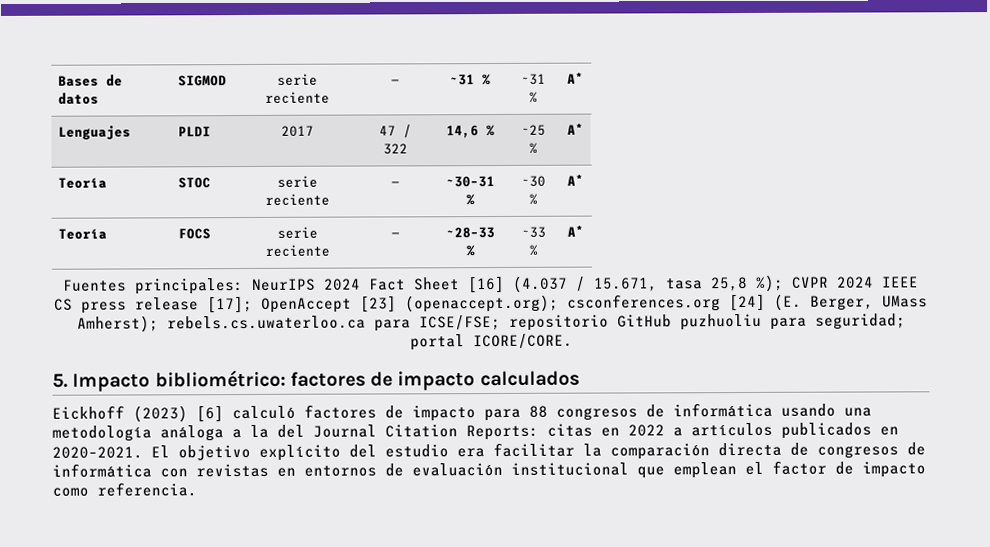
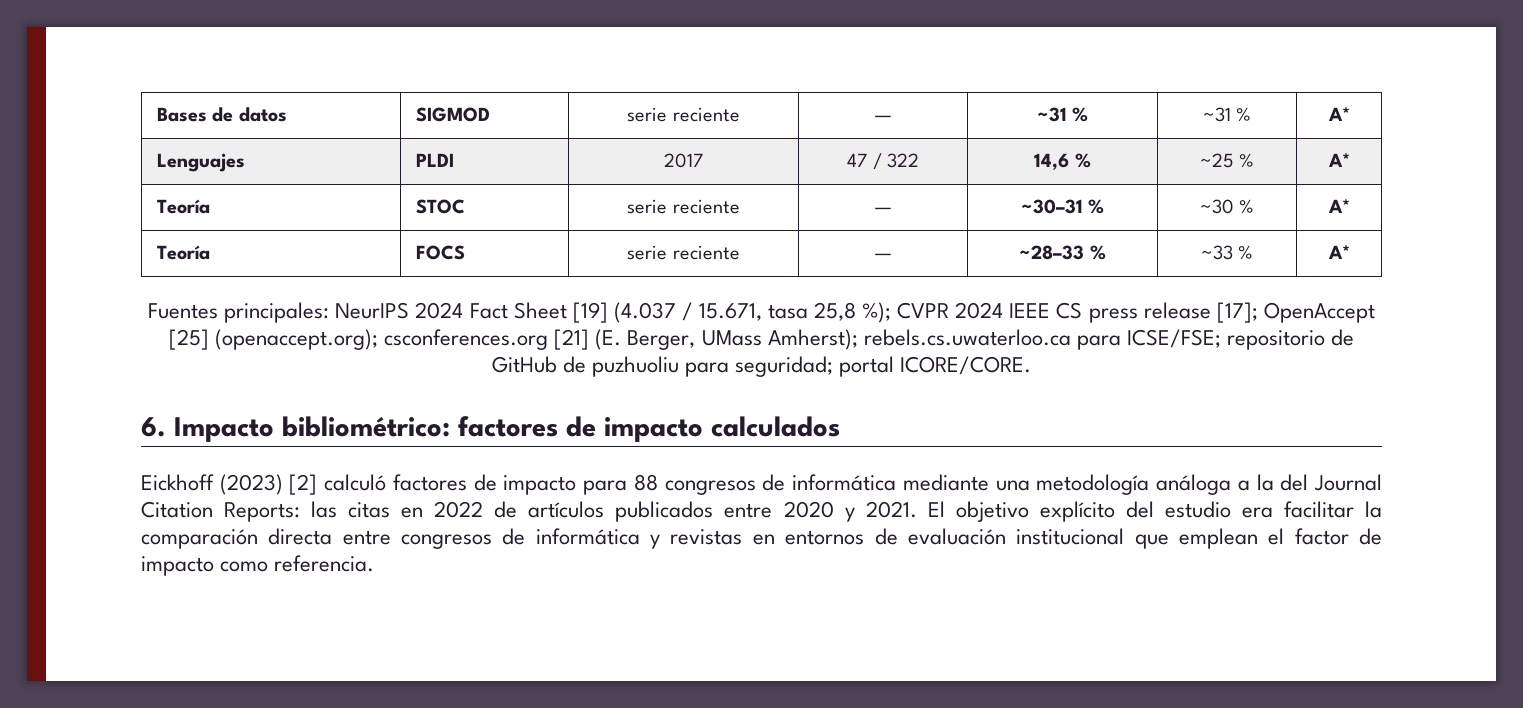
[468,275,505,294] [16] -> [572,302,608,323] [19]
[360,295,397,313] [23] -> [169,329,210,350] [25]
[729,293,766,312] [24] -> [554,329,590,350] [21]
[616,314,672,328] GitHub -> [1330,329,1354,346] [491,356,586,373] de GitHub de
[52,373,68,388] 5. -> [141,417,166,437] 6.
[196,405,224,423] [6] -> [289,474,318,495] [2]
[781,403,836,417] usando -> [902,474,989,491] mediante
(539, 432) none -> [311,501,338,518] las
[673,427,683,437] a -> [494,501,518,518] de
[880,426,899,436] [52,446,143,459] en 2020–2021. -> [724,501,917,522] entre 2020 y 2021.
[790,442,926,459] [52,463,188,478] de congresos de informática con -> [342,528,661,549] entre congresos de informática y

